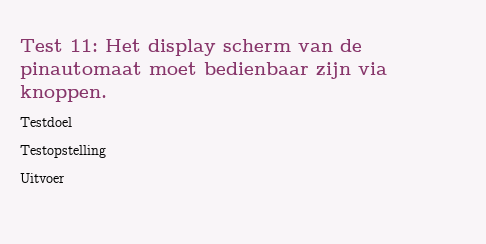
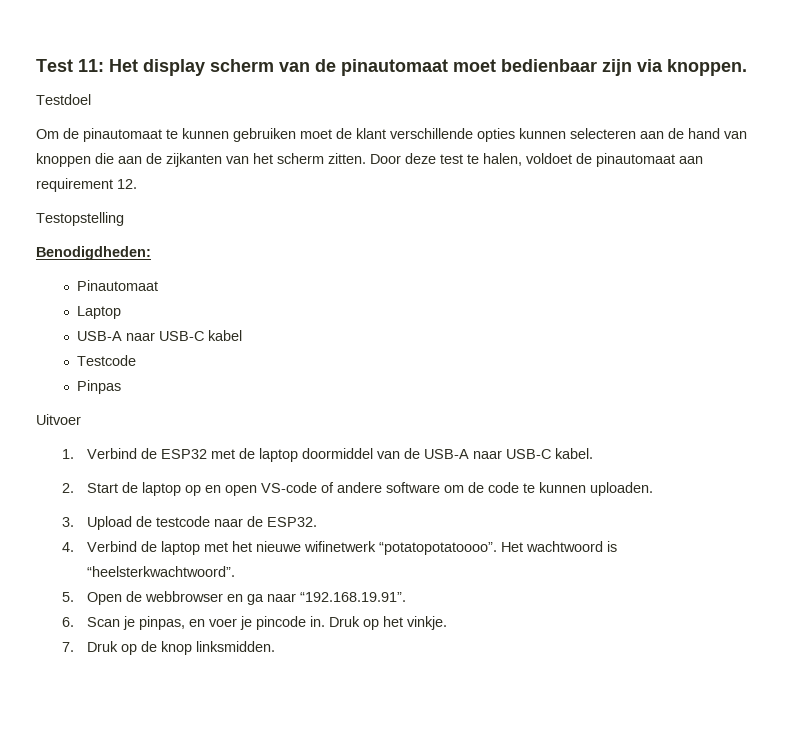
[20,145,106,158] [20,173,65,183] Testopstelling // Uitvoer -> [36,128,747,142] [36,153,703,167] [36,178,137,192] [36,212,124,226] [36,246,151,260] [77,280,159,291] [77,306,122,319] [77,330,243,341] [77,355,137,366] [77,380,122,394] [36,414,81,425] [61,448,594,462] [61,482,654,496] [61,516,318,530] [61,541,618,555] [87,566,236,577] [61,591,407,605] [61,616,448,630] [61,641,276,655] Om de pinautomaat te kunnen gebruiken moet de klant verschillende opties kunnen selecteren aan de hand van knoppen die aan de zijkanten van het scherm zitten. Door deze test te halen, voldoet de pinautomaat aan requirement 12. // Testopstelling // Benodigdheden: // Pinautomaat // Laptop // USB-A naar USB-C kabel // Testcode // Pinpas // Uitvoer // 1. Verbind de ESP32 met de laptop doormiddel van de USB-A naar USB-C kabel. // 2. Start de laptop op en open VS-code of andere software om de code te kunnen uploaden. // 3. Upload de testcode naar de ESP32. // 4. Verbind de laptop met het nieuwe wifinetwerk “potatopotatoooo”. Het wachtwoord is “heelsterkwachtwoord”. // 5. Open de webbrowser en ga naar “192.168.19.91”. // 6. Scan je pinpas, en voer je pincode in. Druk op het vinkje. // 7. Druk op de knop linksmidden.

